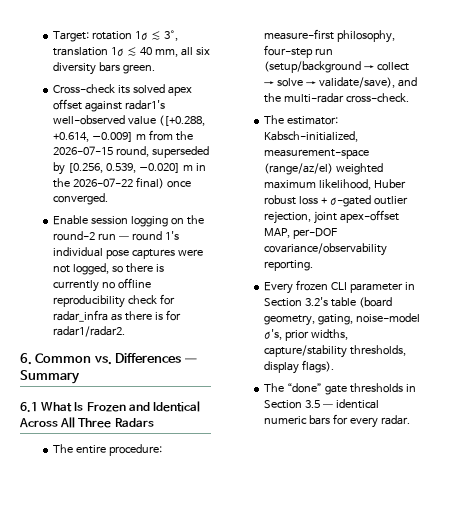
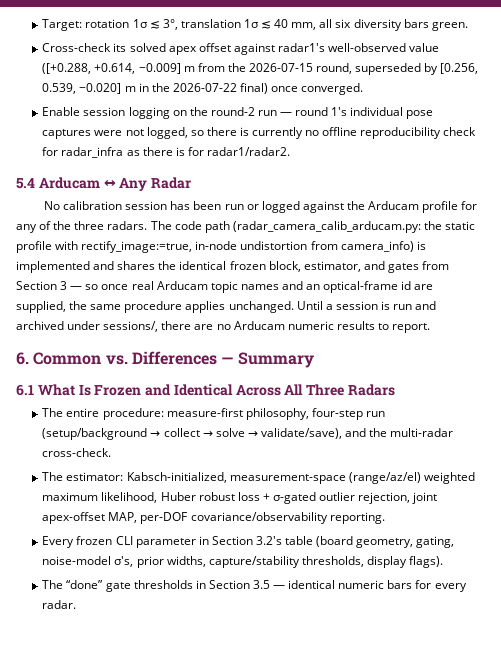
(126, 331) none -> [16,177,192,191] [44,201,478,213] [16,221,476,233] [16,241,426,253] [16,261,450,273] [16,281,434,293] [16,301,437,313] [16,321,431,333] // 5.4 Arducam ↔ Any Radar // No calibration session has been run or logged against the Arducam profile for any of the three radars. The code path (radar_camera_calib_arducam.py: the static profile with rectify_image:=true, in-node undistortion from camera_info) is implemented and shares the identical frozen block, estimator, and gates from Section 3 — so once real Arducam topic names and an optical-frame id are supplied, the same procedure applies unchanged. Until a session is run and archived under sessions/, there are no Arducam numeric results to report.

